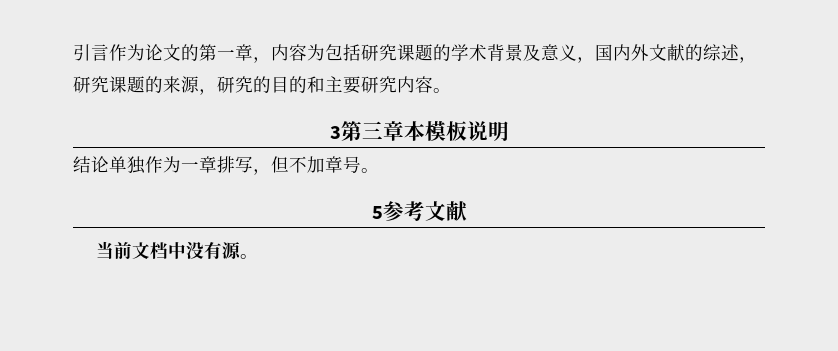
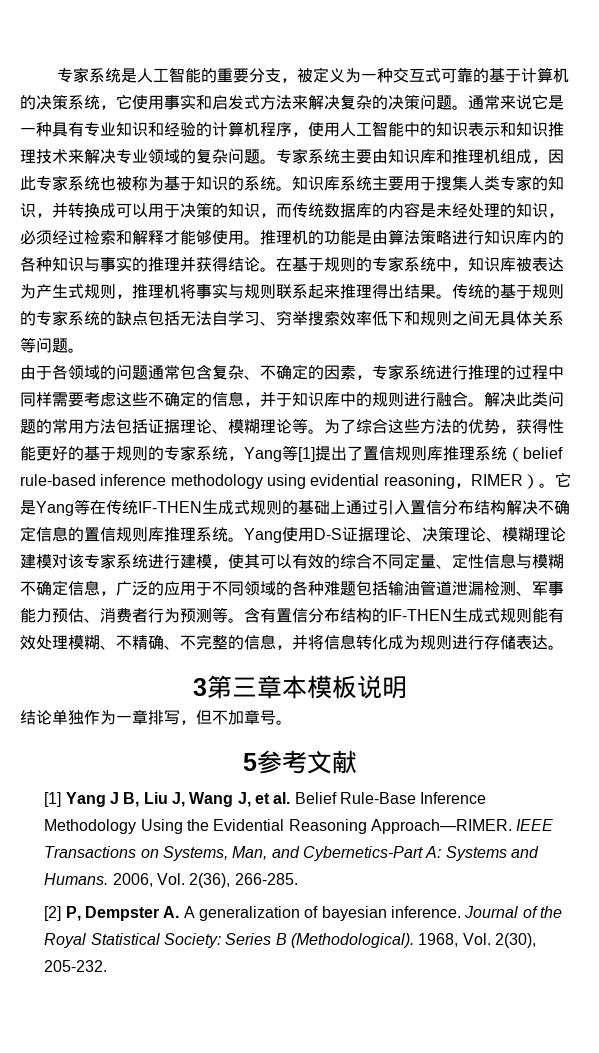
[73,44,757,63] [73,76,433,95] 引言作为论文的第一章，内容为包括研究课题的学术背景及意义，国内外文献的综述，研究课题的来源，研究的目的和主要研究内容 -> [56,67,569,83] [20,94,564,110] [20,121,564,137] [20,148,564,164] [20,175,564,191] [20,202,564,218] [20,229,564,245] [20,256,564,272] [20,283,564,299] [20,310,564,326] [20,337,84,353] [20,364,564,380] [20,391,564,407] [20,418,564,434] [20,445,563,462] [20,472,571,489] [20,499,570,516] [20,526,566,543] [20,553,564,569] [20,580,564,596] [20,607,564,623] [20,634,548,650] 专家系统是人工智能的重要分支，被定义为一种交互式可靠的基于计算机的决策系统，它使用事实和启发式方法来解决复杂的决策问题。通常来说它是一种具有专业知识和经验的计算机程序，使用人工智能中的知识表示和知识推理技术来解决专业领域的复杂问题。专家系统主要由知识库和推理机组成，因此专家系统也被称为基于知识的系统。知识库系统主要用于搜集人类专家的知识，并转换成可以用于决策的知识，而传统数据库的内容是未经处理的知识，必须经过检索和解释才能够使用。推理机的功能是由算法策略进行知识库内的各种知识与事实的推理并获得结论。在基于规则的专家系统中，知识库被表达为产生式规则，推理机将事实与规则联系起来推理得出结果。传统的基于规则的专家系统的缺点包括无法自学习、穷举搜索效率低下和规则之间无具体关系等问题。 // 由于各领域的问题通常包含复杂、不确定的因素，专家系统进行推理的过程中同样需要考虑这些不确定的信息，并于知识库中的规则进行融合。解决此类问题的常用方法包括证据理论、模糊理论等。为了综合这些方法的优势，获得性能更好的基于规则的专家系统，Yang等[1]提出了置信规则库推理系统（belief rule-based inference methodology using evidential reasoning，RIMER）。它是Yang等在传统IF-THEN生成式规则的基础上通过引入置信分布结构解决不确定信息的置信规则库推理系统。Yang使用D-S证据理论、决策理论、模糊理论建模对该专家系统进行建模，使其可以有效的综合不同定量、定性信息与模糊不确定信息，广泛的应用于不同领域的各种难题包括输油管道泄漏检测、军事能力预估、消费者行为预测等。含有置信分布结构的IF-THEN生成式规则能有效处理模糊、不精确、不完整的信息，并将信息转化成为规则进行存储表达
[96,241,259,259] 当前文档中没有源。 -> [44,792,487,807] [44,819,554,834] [44,846,539,861] [44,873,298,888] [44,906,562,921] [44,933,536,948] [44,960,108,972] [1] Yang J B, Liu J, Wang J, et al. Belief Rule-Base Inference Methodology Using the Evidential Reasoning Approach—RIMER. IEEE Transactions on Systems, Man, and Cybernetics-Part A: Systems and Humans. 2006, Vol. 2(36), 266-285. // [2] P, Dempster A. A generalization of bayesian inference. Journal of the Royal Statistical Society: Series B (Methodological). 1968, Vol. 2(30), 205-232.

